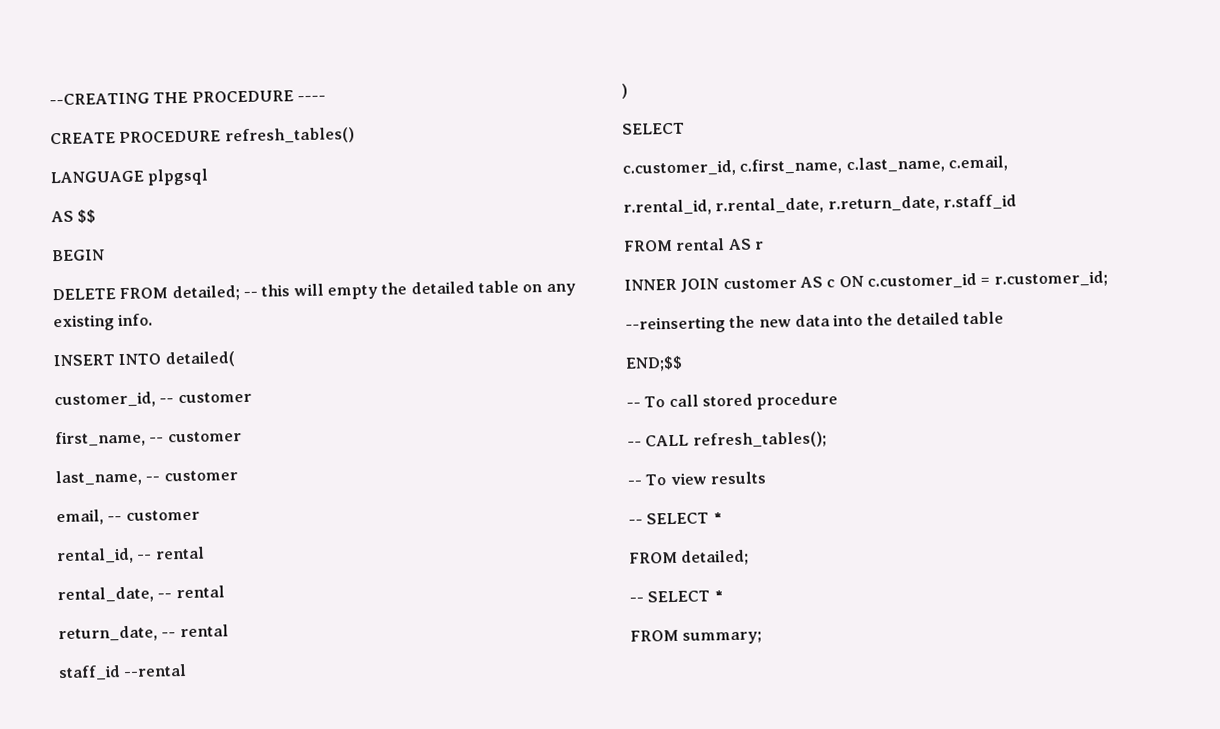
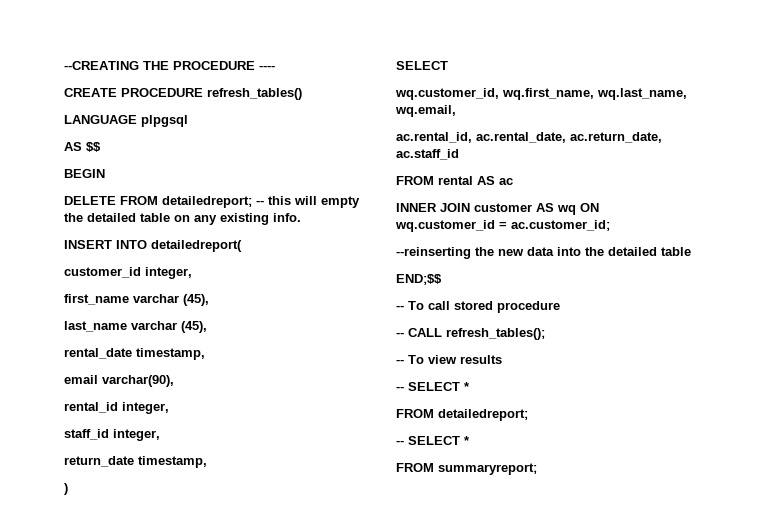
[171,285,240,302] detailed; -> [162,196,252,208] detailedreport;
[164,351,235,368] [54,391,252,409] [55,430,242,448] [55,469,238,487] [56,509,200,526] [56,546,205,565] [57,585,225,604] [58,624,229,643] [58,663,188,682] [621,83,628,99] [622,122,685,135] [622,155,1008,177] [623,194,1017,216] detailed( // customer_id, -- customer // first_name, -- customer // last_name, -- customer // email, -- customer // rental_id, -- rental // rental_date, -- rental // return_date, -- rental // staff_id --rental // ) // SELECT // c.customer_id, c.first_name, c.last_name, c.email, // r.rental_id, r.rental_date, r.return_date, r.staff_id -> [151,240,242,252] [64,267,192,279] [64,294,209,306] [64,321,207,333] [64,348,205,360] [64,375,174,387] [64,402,169,414] [64,429,160,441] [64,456,207,468] [64,483,68,495] [396,61,448,70] [395,88,687,100] [395,105,456,117] [396,132,662,143] [396,149,459,160] detailedreport( // customer_id integer, // first_name varchar (45), // last_name varchar (45), // rental_date timestamp, // email varchar(90), // rental_id integer, // staff_id integer, // return_date timestamp, // ) // SELECT // wq.customer_id, wq.first_name, wq.last_name, wq.email, // ac.rental_id, ac.rental_date, ac.return_date, ac.staff_id
[754,241,764,250] r -> [499,178,513,185] ac
[826,270,1108,290] c ON c.customer_id = r.customer_id; -> [557,203,599,215] [395,220,610,232] wq ON wq.customer_id = ac.customer_id;
[681,549,750,566] [629,590,723,603] [630,629,763,645] detailed; // -- SELECT * // FROM summary; -> [438,409,528,421] [396,436,470,445] [396,463,537,475] detailedreport; // -- SELECT * // FROM summaryreport;

